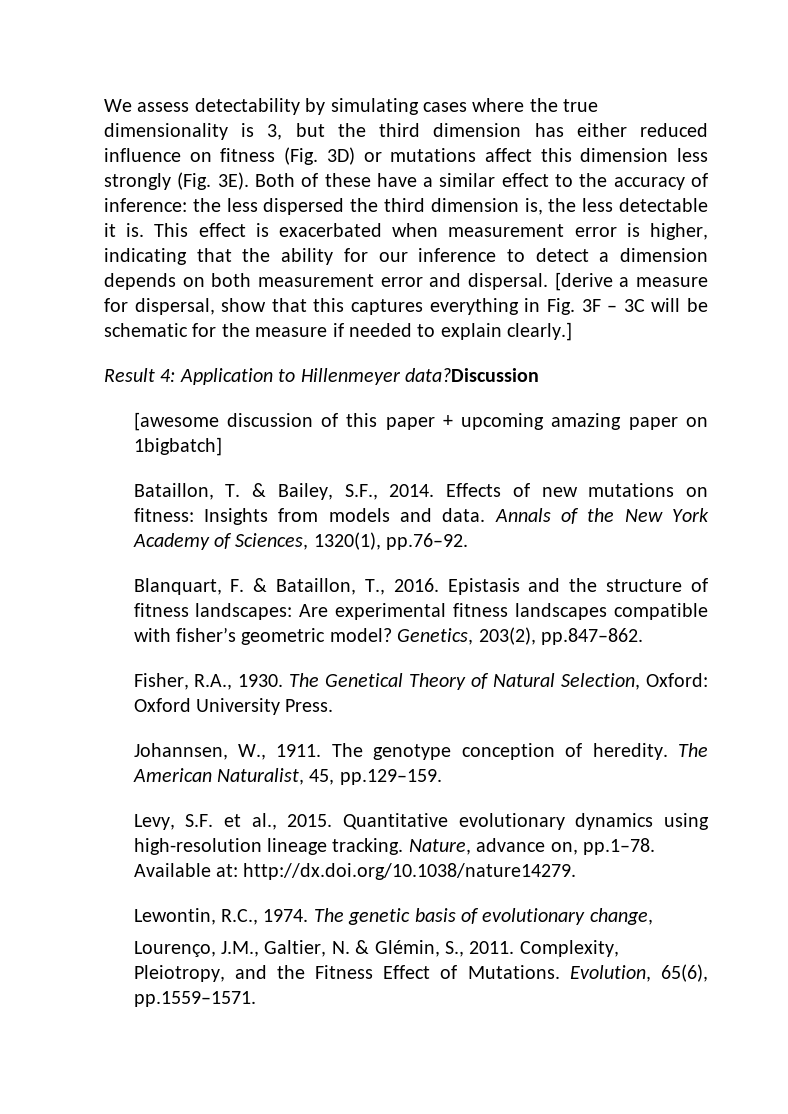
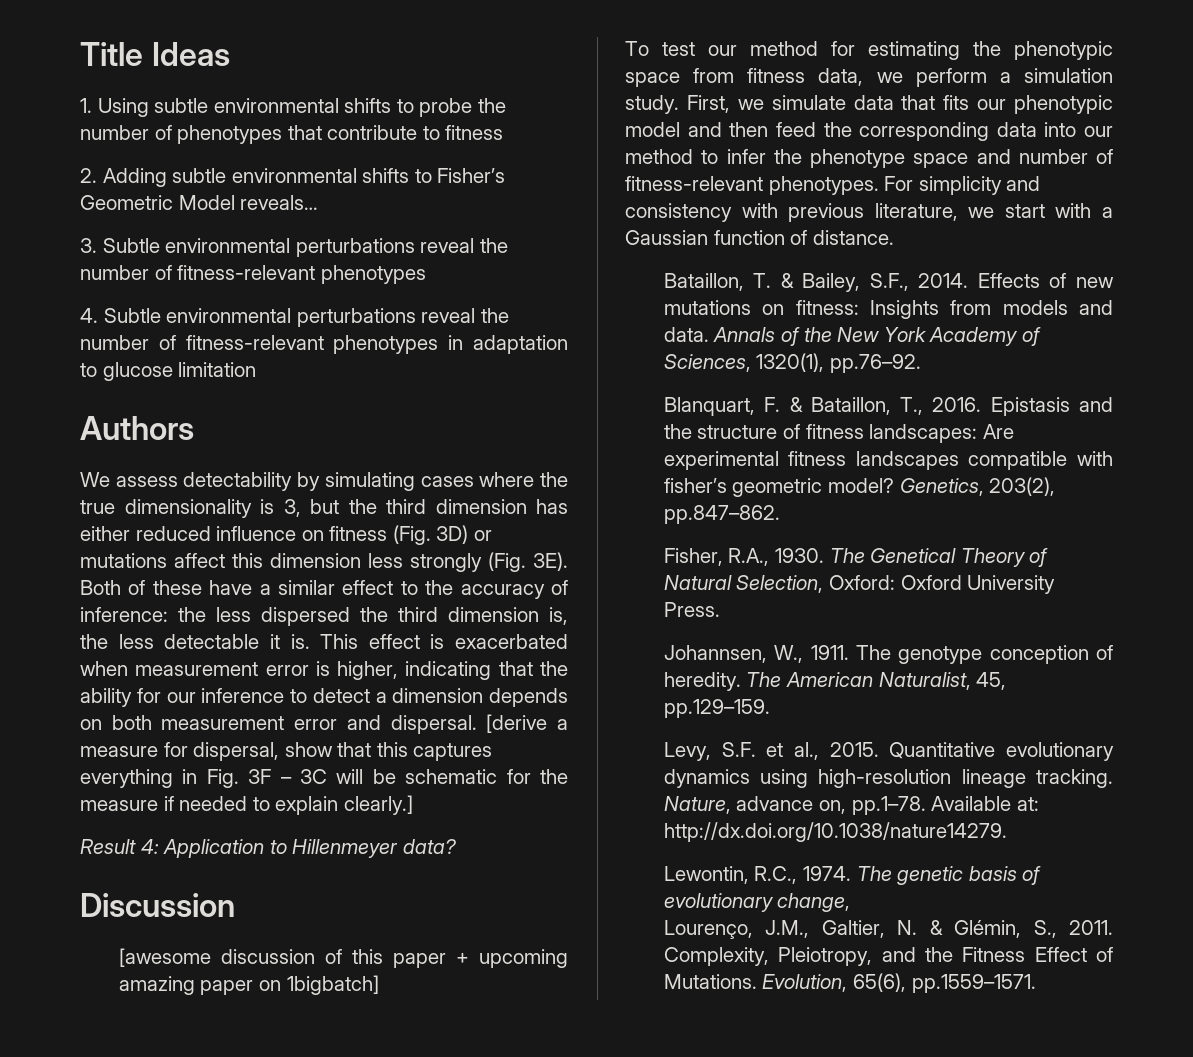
(104, 105) none -> [80,42,230,66] [80,98,506,117] [80,125,504,144] [80,168,506,187] [80,195,319,210] [80,238,508,257] [80,265,426,284] [80,308,509,327] [80,335,568,354] [80,362,257,381] [80,416,194,440] Title Ideas // 1. Using subtle environmental shifts to probe the number of phenotypes that contribute to fitness // 2. Adding subtle environmental shifts to Fisher’s Geometric Model reveals… // 3. Subtle environmental perturbations reveal the number of fitness-relevant phenotypes // 4. Subtle environmental perturbations reveal the number of fitness-relevant phenotypes in adaptation to glucose limitation // Authors //
[405,368,539,382] data?Discussion -> [402,839,457,854] [80,893,235,917] data? // Discussion
(222, 446) none -> [625,41,1113,60] [625,68,1113,87] [625,95,1113,114] [625,122,1113,141] [625,149,1113,168] [625,176,1041,195] [625,203,1113,222] [625,230,894,245] // To test our method for estimating the phenotypic space from fitness data, we perform a simulation study. First, we simulate data that fits our phenotypic model and then feed the corresponding data into our method to infer the phenotype space and number of fitness-relevant phenotypes. For simplicity and consistency with previous literature, we start with a Gaussian function of distance.

